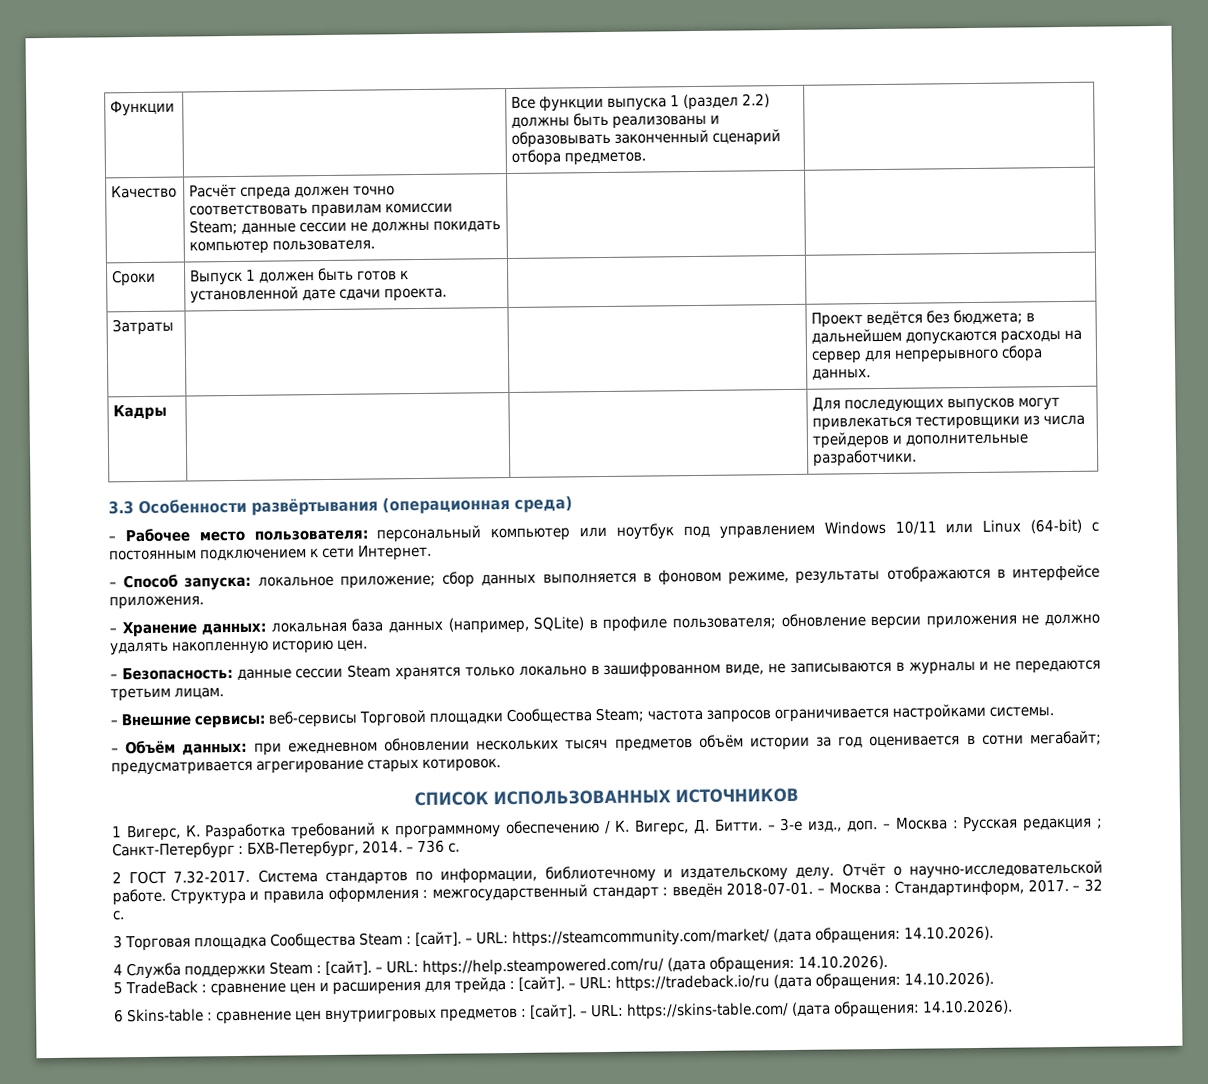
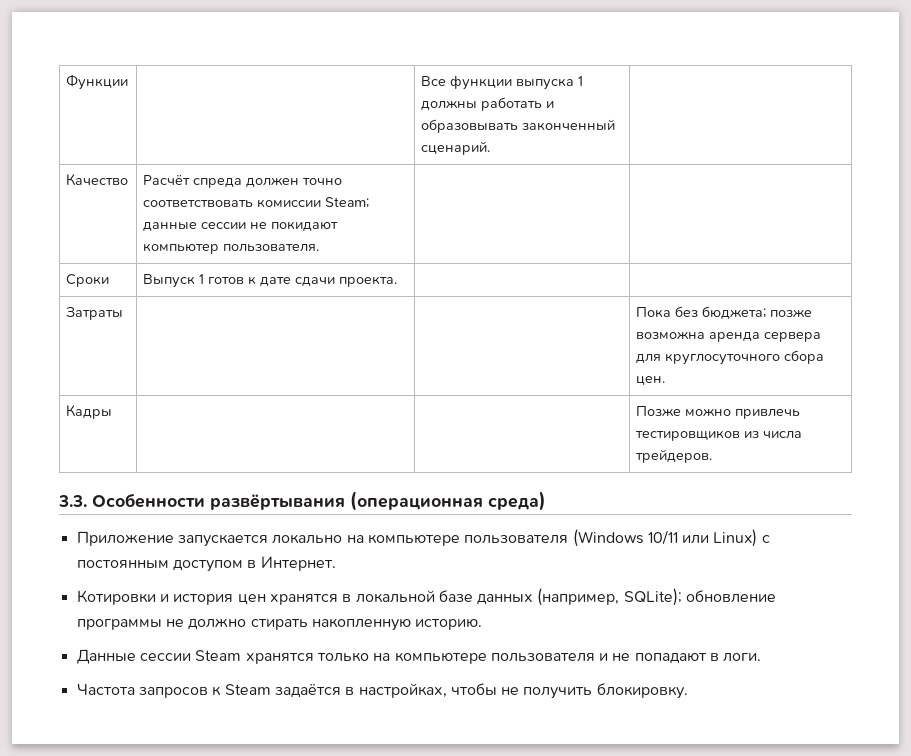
[683,93,771,111] [511,112,721,129] [511,129,782,148] [511,149,647,166] (раздел 2.2) должны быть реализованы и образовывать законченный сценарий отбора предметов. -> [421,97,555,111] [421,119,616,133] [421,141,491,155] должны работать и образовывать законченный сценарий.
[311,203,383,218] правилам -> (254, 203) none
[371,220,502,234] должны покидать -> [271,221,339,231] покидают
[259,267,355,284] должен быть -> (205, 279) none
[190,286,300,304] установленной -> (257, 280) none
[811,309,1036,328] [811,328,1083,345] [811,345,1044,364] [812,368,872,381] [113,404,168,421] [812,397,1061,413] [812,414,1086,431] [812,431,1029,449] [813,449,918,467] [108,495,573,516] [108,518,1099,543] [109,544,432,562] [109,564,1100,591] [109,595,204,610] [109,613,1101,638] [110,639,368,656] [110,659,1102,681] [110,687,224,702] [110,703,1054,729] [111,730,1102,756] [111,758,501,776] [414,787,799,807] [112,816,1104,842] [112,839,460,860] [112,860,1104,886] [112,878,1103,906] [112,910,125,921] [113,925,994,952] [113,954,888,980] [113,971,994,997] [114,999,1013,1025] Проект ведётся без бюджета; в дальнейшем допускаются расходы на сервер для непрерывного сбора данных. // Кадры | | | Для последующих выпусков могут привлекаться тестировщики из числа трейдеров и дополнительные разработчики. // 3.3 Особенности развёртывания (операционная среда) // – Рабочее место пользователя: персональный компьютер или ноутбук под управлением Windows 10/11 или Linux (64-bit) с постоянным подключением к сети Интернет. // – Способ запуска: локальное приложение; сбор данных выполняется в фоновом режиме, результаты отображаются в интерфейсе приложения. // – Хранение данных: локальная база данных (например, SQLite) в профиле пользователя; обновление версии приложения не должно удалять накопленную историю цен. // – Безопасность: данные сессии Steam хранятся только локально в зашифрованном виде, не записываются в журналы и не передаются третьим лицам. // – Внешние сервисы: веб-сервисы Торговой площадки Сообщества Steam; частота запросов ограничивается настройками системы. // – Объём данных: при ежедневном обновлении нескольких тысяч предметов объём истории за год оценивается в сотни мегабайт; предусматривается агрегирование старых котировок. // СПИСОК ИСПОЛЬЗОВАННЫХ ИСТОЧНИКОВ // 1 Вигерс, К. Разработка требований к программному обеспечению / К. Вигерс, Д. Битти. – 3-е изд., доп. – Москва : Русская редакция ; Санкт-Петербург : БХВ-Петербург, 2014. – 736 с. // 2 ГОСТ 7.32-2017. Система стандартов по информации, библиотечному и издательскому делу. Отчёт о научно-исследовательской работе. Структура и правила оформления : межгосударственный стандарт : введён 2018-07-01. – Москва : Стандартинформ, 2017. – 32 с. // 3 Торговая площадка Сообщества Steam : [сайт]. – URL: https://steamcommunity.com/market/ (дата обращения: 14.10.2026). // 4 Служба поддержки Steam : [сайт]. – URL: https://help.steampowered.com/ru/ (дата обращения: 14.10.2026). // 5 TradeBack : сравнение цен и расширения для трейда : [сайт]. – URL: https://tradeback.io/ru (дата обращения: 14.10.2026). // 6 Skins-table : сравнение цен внутриигровых предметов : [сайт]. – URL: https://skins-table.com/ (дата обращения: 14.10.2026). -> [636,306,813,319] [636,331,822,342] [636,350,825,365] [636,376,666,385] [66,405,113,419] [636,405,801,419] [635,430,803,441] [635,449,713,463] [58,491,546,511] [76,529,770,547] [76,556,336,572] [76,588,777,606] [76,618,483,631] [76,649,762,664] [76,683,688,699] Пока без бюджета; позже возможна аренда сервера для круглосуточного сбора цен. // Кадры | | | Позже можно привлечь тестировщиков из числа трейдеров. // 3.3. Особенности развёртывания (операционная среда) // Приложение запускается локально на компьютере пользователя (Windows 10/11 или Linux) с постоянным доступом в Интернет. // Котировки и история цен хранятся в локальной базе данных (например, SQLite); обновление программы не должно стирать накопленную историю. // Данные сессии Steam хранятся только на компьютере пользователя и не попадают в логи. // Частота запросов к Steam задаётся в настройках, чтобы не получить блокировку.

